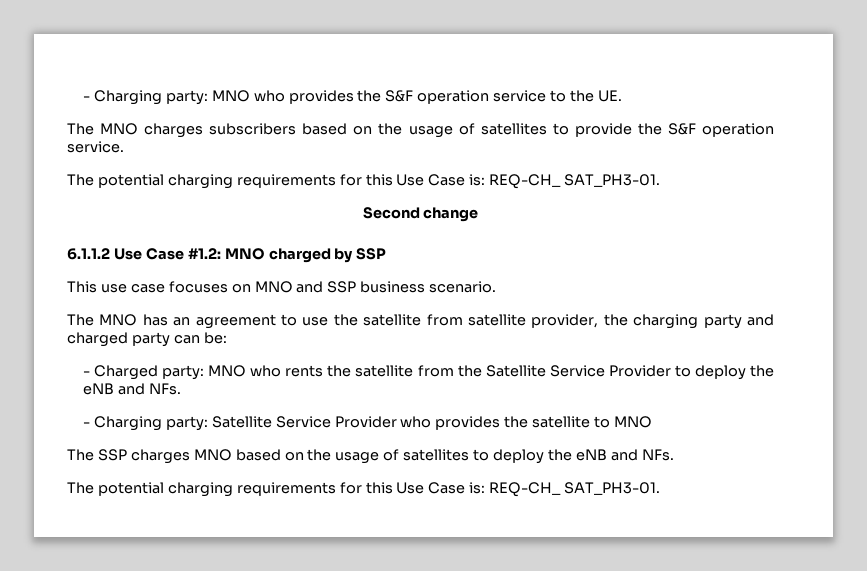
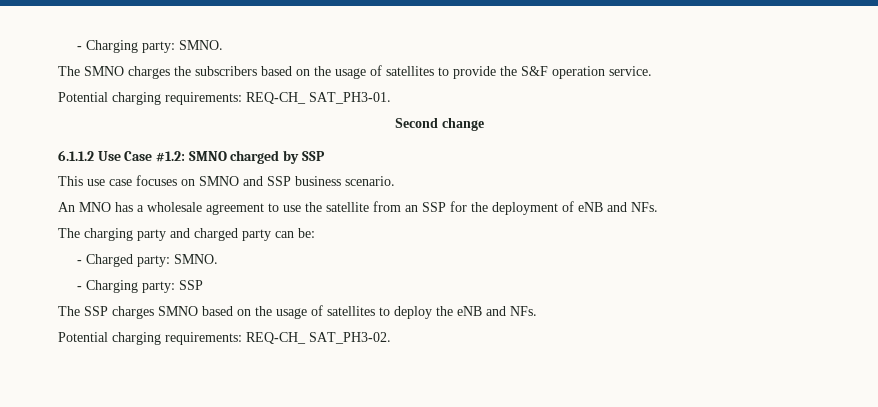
[82,90,622,105] [67,123,204,138] - Charging party: MNO who provides the S&F operation service to the UE. // The MNO charges -> [76,40,223,53] [58,66,191,79] - Charging party: SMNO. // The SMNO charges the
[67,174,486,189] The potential charging requirements for this Use Case is: -> [58,92,242,105] Potential charging requirements:
[224,248,265,260] MNO -> [188,151,227,161] SMNO
[254,281,293,293] MNO -> [199,176,239,186] SMNO
[67,314,94,326] The -> [58,202,75,212] An
[173,317,191,326] an -> [137,202,202,212] a wholesale
[467,314,628,328] satellite provider, the -> [405,201,658,215] [58,228,80,238] an SSP for the deployment of eNB and NFs. // The
[208,365,774,380] [82,383,181,395] [82,416,653,431] MNO who rents the satellite from the Satellite Service Provider to deploy the eNB and NFs. // - Charging party: Satellite Service Provider who provides the satellite to MNO -> [173,254,218,264] [76,280,203,293] SMNO. // - Charging party: SSP
[193,449,232,461] MNO -> [158,306,198,316] SMNO
[67,482,661,497] The potential charging requirements for this Use Case is: REQ-CH_ SAT_PH3-01. -> [58,332,391,345] Potential charging requirements: REQ-CH_ SAT_PH3-02.

